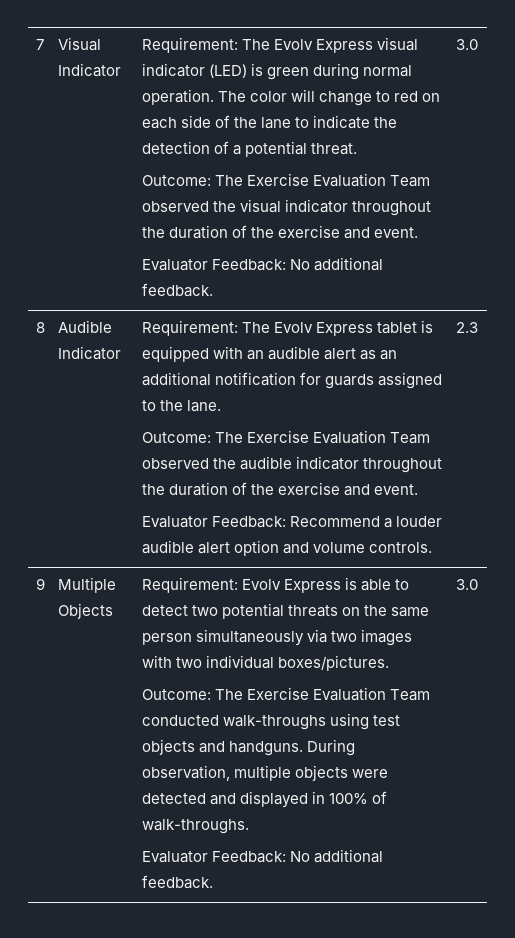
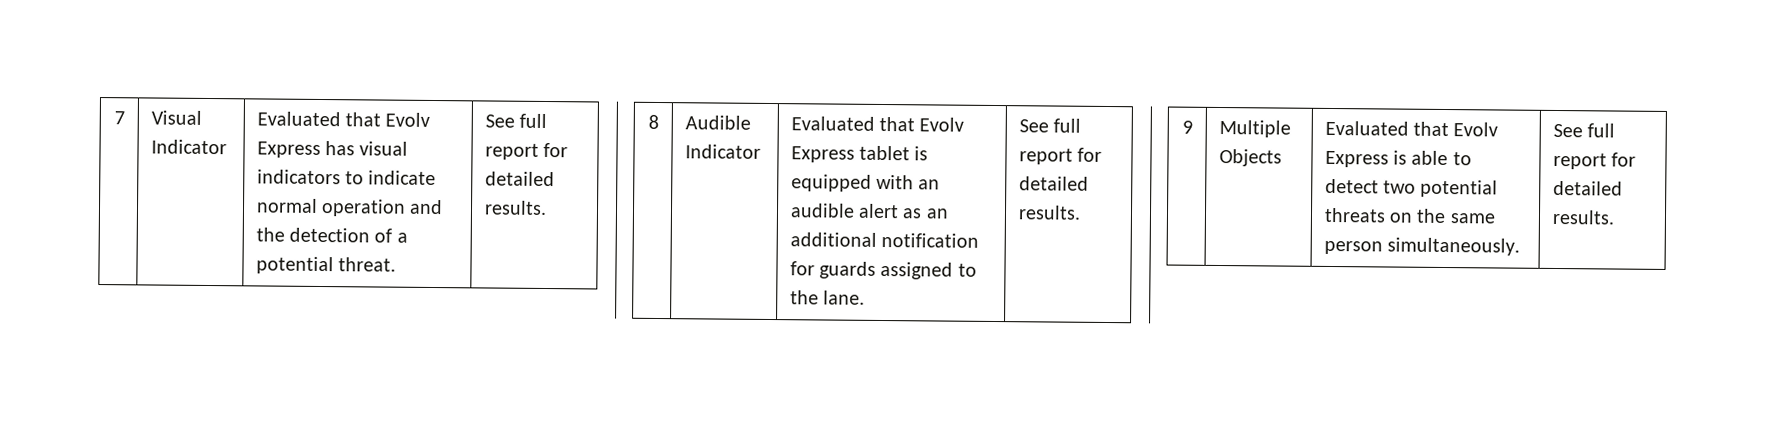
[141,37,419,53] [141,63,413,80] [141,89,441,106] [141,115,371,129] Requirement: The Evolv Express visual indicator (LED) is green during normal operation. The color will change to red on each side of the lane to indicate -> [256,111,431,127] [256,141,409,158] [256,169,437,186] [255,198,444,217] Evaluated that Evolv Express has visual indicators to indicate normal operation and
[141,173,431,187] [141,199,432,216] [141,225,419,239] [141,257,384,271] [141,283,213,297] [455,39,478,50] // Outcome: The Exercise Evaluation Team observed the visual indicator throughout the duration of the exercise and event. // Evaluator Feedback: No additional feedback. | 3.0 -> [484,113,548,129] [484,142,569,160] [484,171,555,187] [483,200,547,216] | See full report for detailed results.
[141,320,270,336] Requirement: The -> [790,116,916,132] Evaluated that
[141,430,431,444] [141,456,443,473] [141,482,419,496] [141,516,443,528] [141,540,433,556] [455,322,478,333] // Outcome: The Exercise Evaluation Team observed the audible indicator throughout the duration of the exercise and event. // Evaluator Feedback: Recommend a louder audible alert option and volume controls. | 2.3 -> [1018,118,1082,133] [1018,147,1103,165] [1018,176,1089,191] [1017,205,1081,220] | See full report for detailed results.
[141,577,238,593] Requirement: -> [1324,120,1450,137] Evaluated that
[195,629,413,646] [141,655,390,671] [141,687,431,701] [141,713,401,730] [141,739,356,756] [141,765,389,781] [141,791,388,808] [141,819,249,834] [141,849,384,863] [141,875,213,889] [455,579,478,590] simultaneously via two images with two individual boxes/pictures. // Outcome: The Exercise Evaluation Team conducted walk-throughs using test objects and handguns. During observation, multiple objects were detected and displayed in 100% of walk-throughs. // Evaluator Feedback: No additional feedback. | 3.0 -> [1387,237,1521,256] [1552,123,1616,138] [1552,152,1637,170] [1552,180,1623,196] [1551,209,1615,225] simultaneously. | See full report for detailed results.

